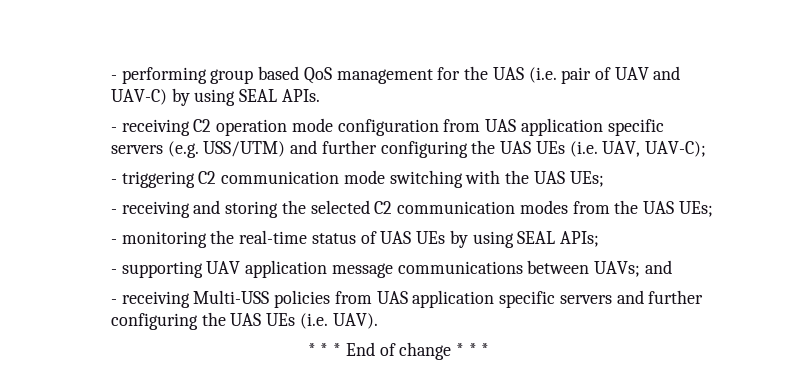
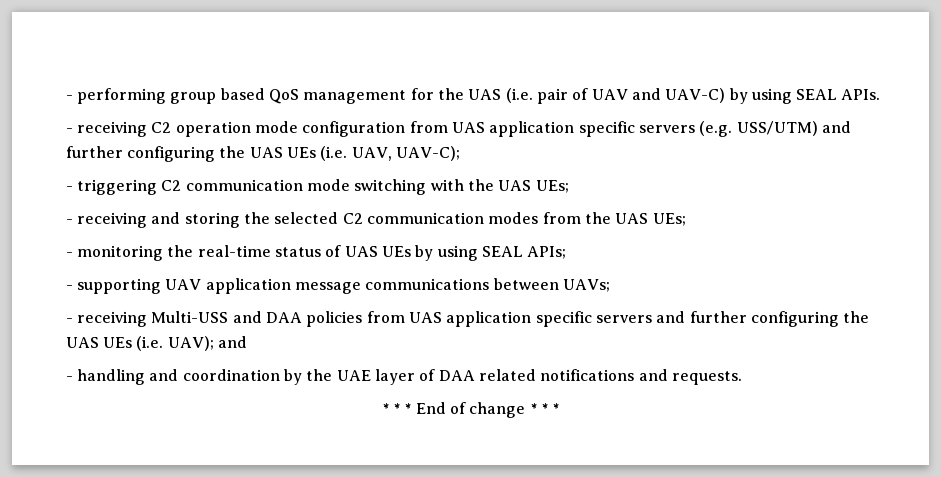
[644,260,672,274] and -> (610, 285) none
(270, 297) none -> [232,311,302,323] and DAA
[332,313,378,329] UAV). -> [167,336,247,351] [65,369,742,385] UAV); and // - handling and coordination by the UAE layer of DAA related notifications and requests.

